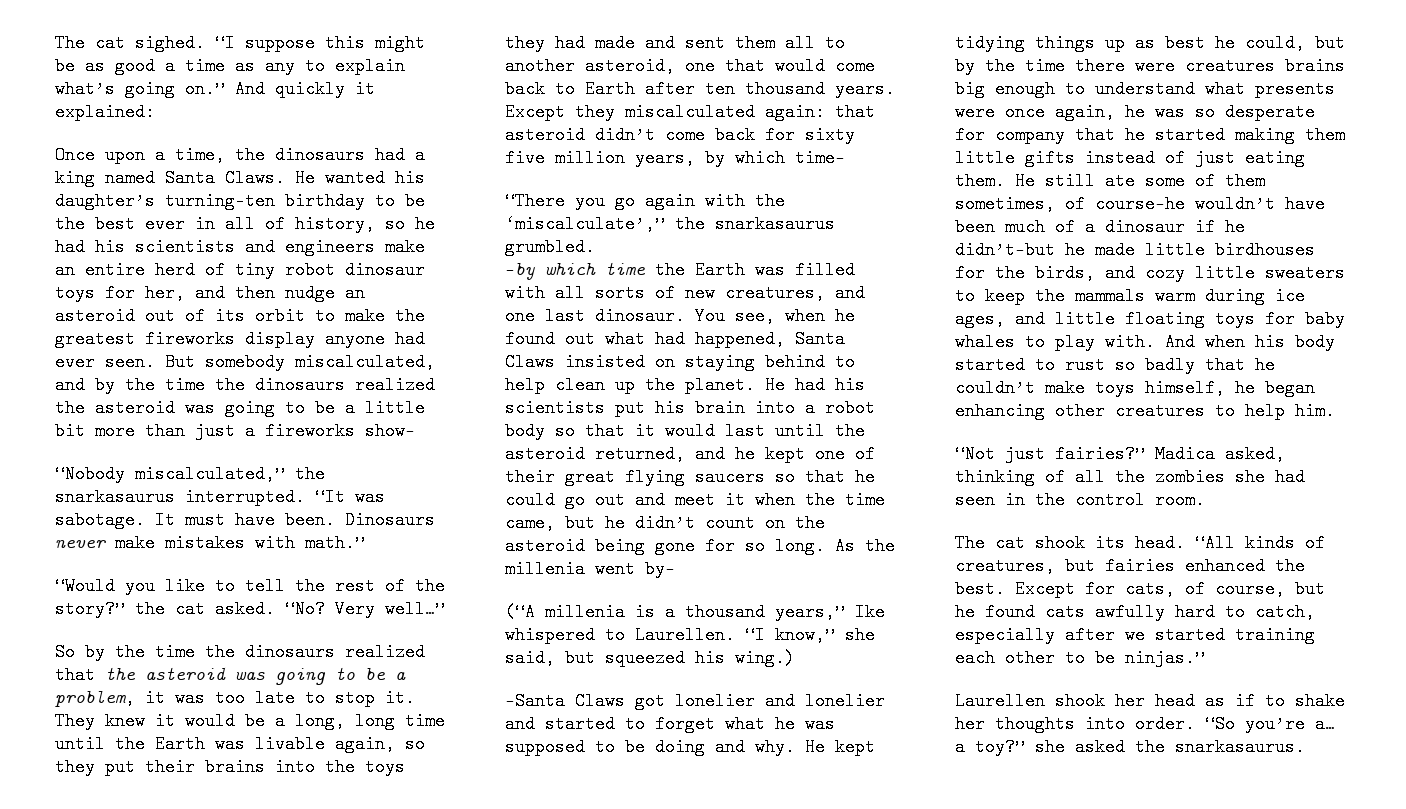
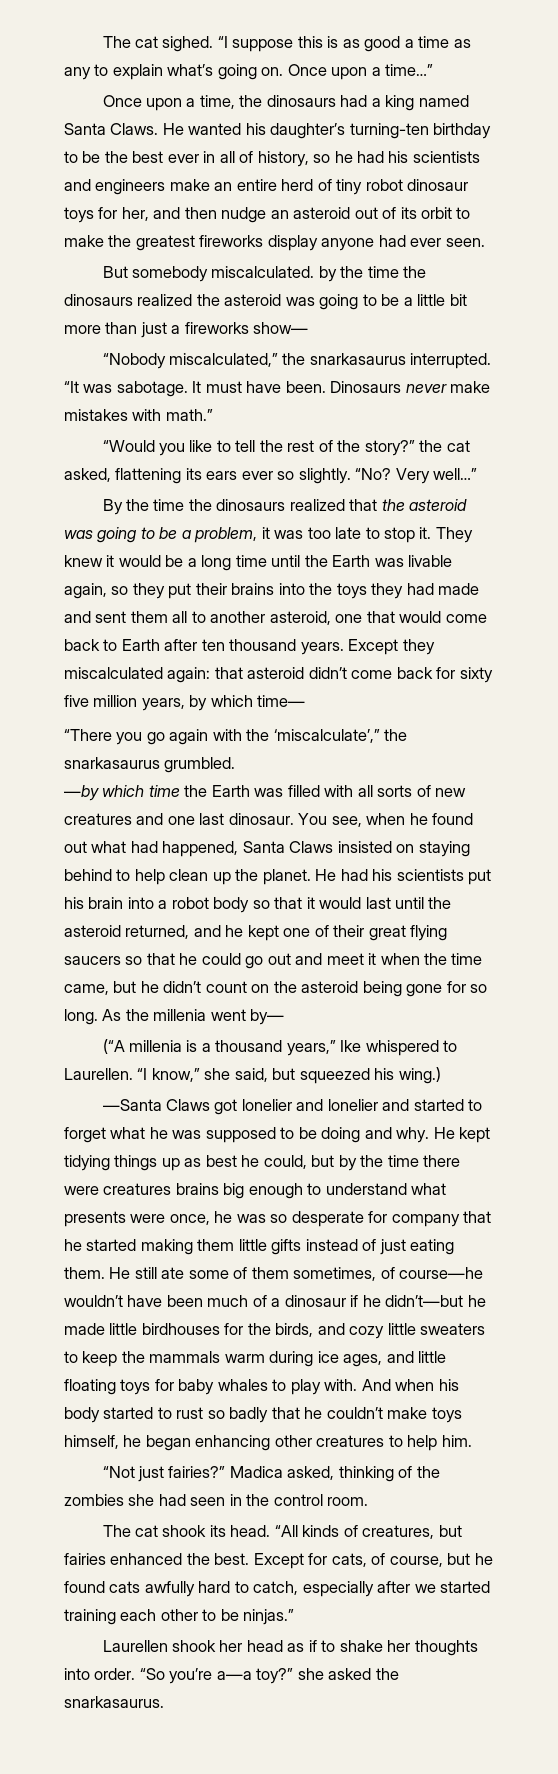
[375,34,425,52] [55,57,75,75] might be -> [327,36,339,48] is
[185,80,375,98] [55,103,155,121] on.” And quickly it explained: -> [261,64,434,80] on. Once upon a time…”
(155, 362) none -> (485, 242) //
[295,353,435,371] [55,376,85,394] miscalculated, and -> [211,266,315,278] miscalculated.
[215,600,275,618] asked. -> [64,468,351,484] asked, flattening its ears ever so slightly.
[55,643,105,661] So by -> [102,499,123,515] By
[295,712,345,730] long, -> (197, 562) none
[725,284,825,302] creatures, -> [64,813,132,825] creatures
[1005,103,1115,121] once again, -> [169,1214,210,1225] once,
[1075,468,1105,486] all -> (413, 1472) none
[1315,715,1335,733] [955,738,965,756] a… a -> [216,1671,252,1680] a—a

